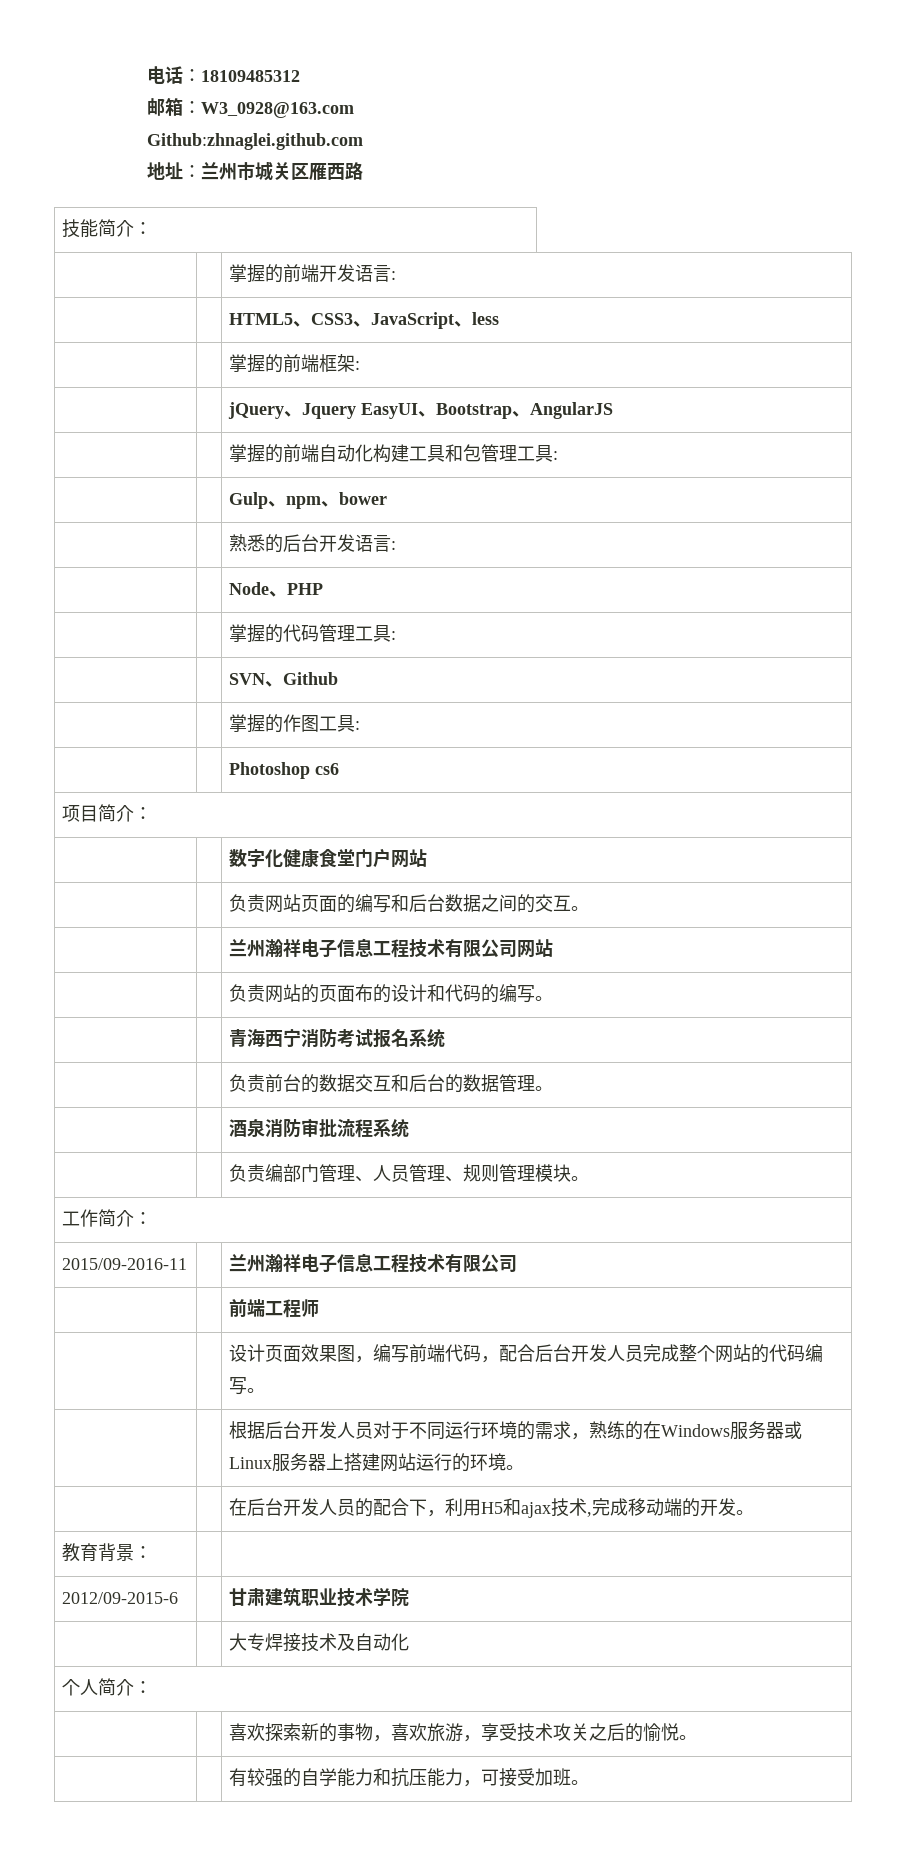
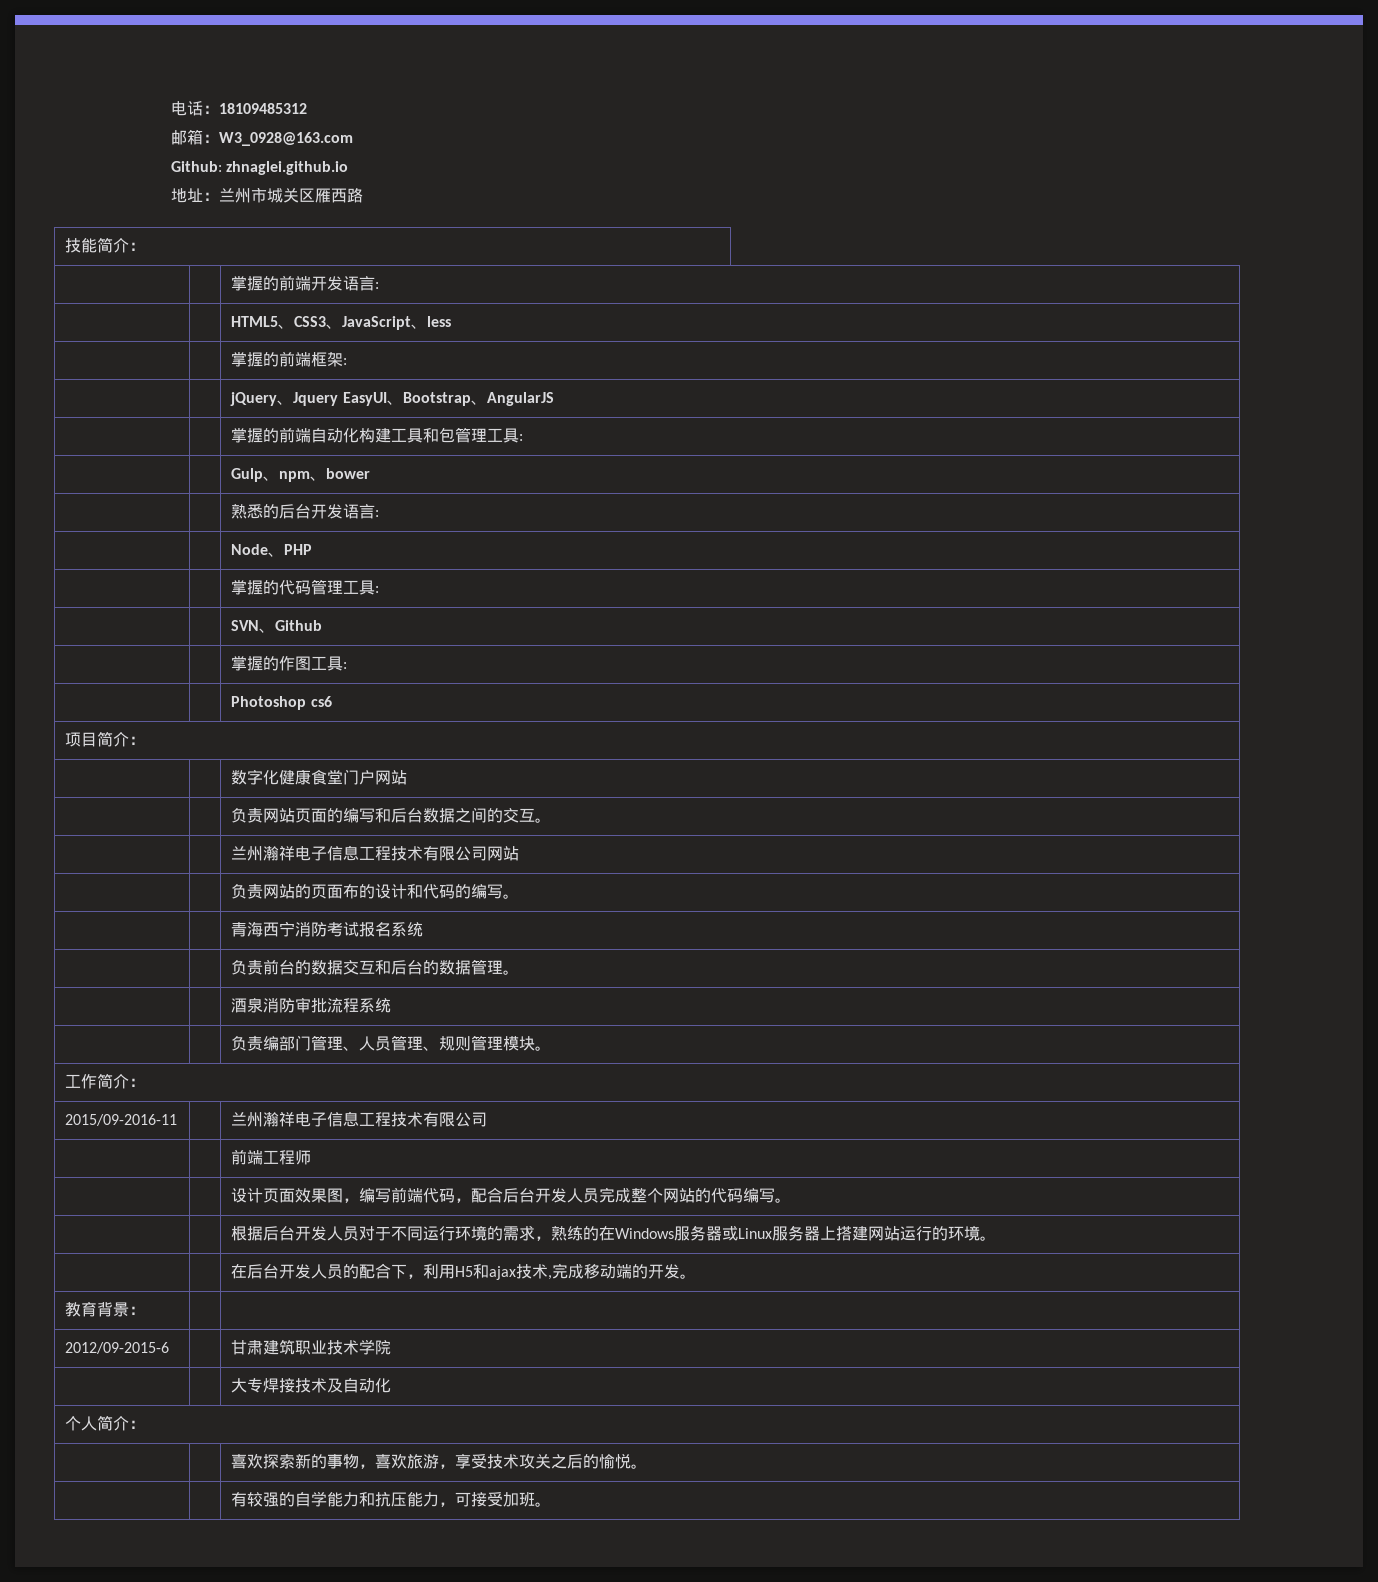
[147,133,364,150] Github:zhnaglei.github.com -> [170,161,349,175] Github: zhnaglei.github.io

